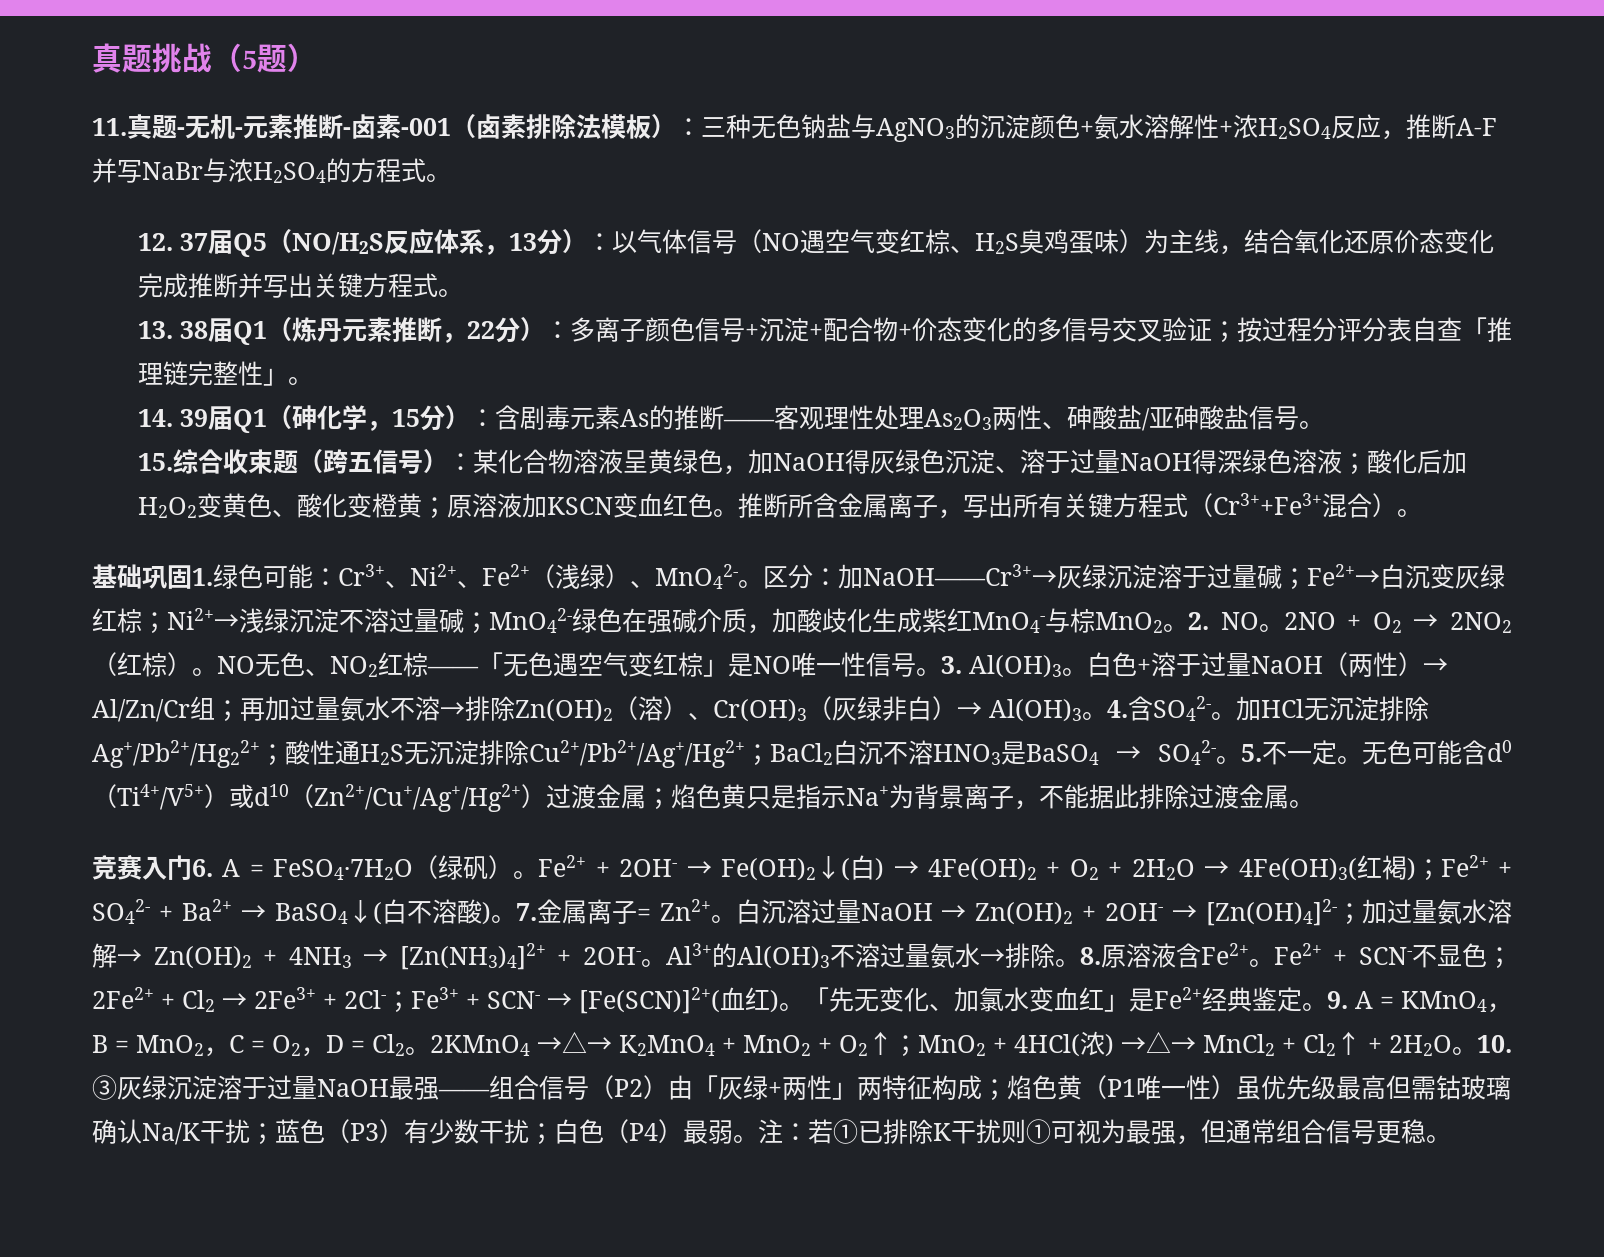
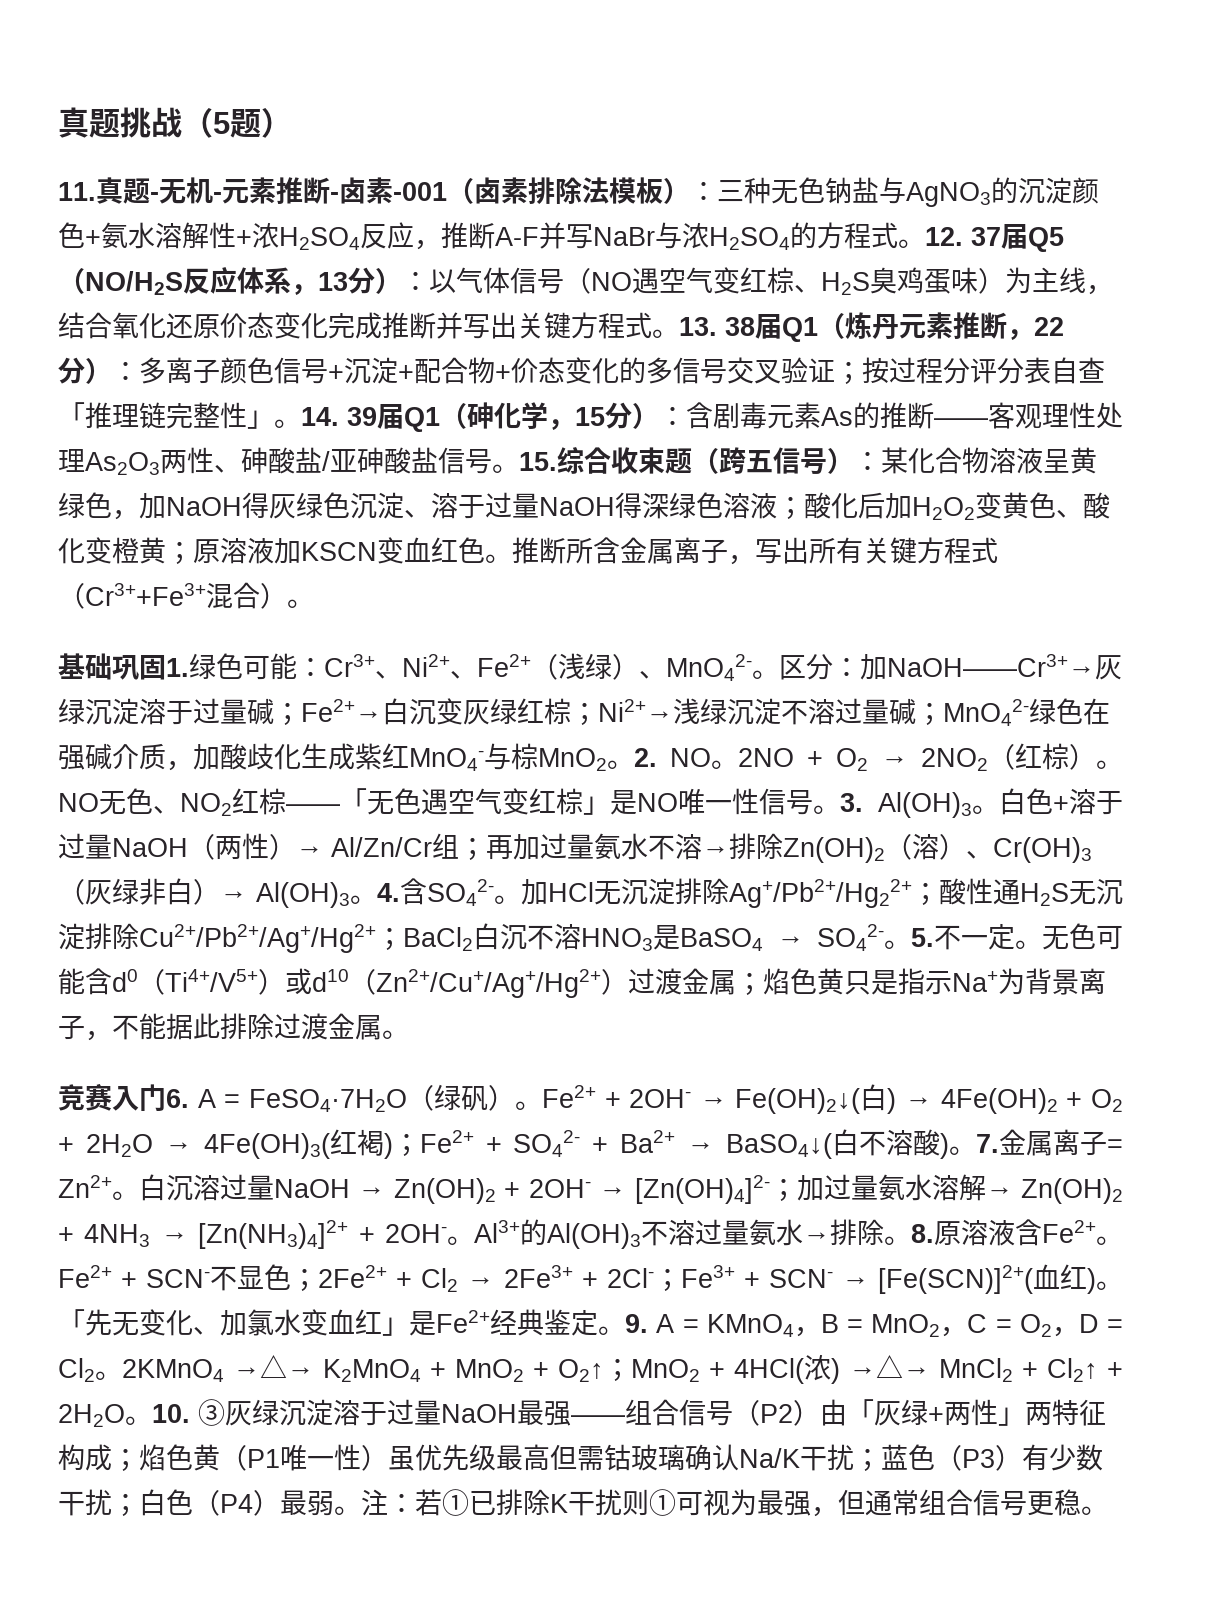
(451, 178) // -> (925, 243) none
(463, 293) // -> (679, 333) none
(313, 381) // -> (301, 423) none
(1324, 425) // -> (519, 468) none

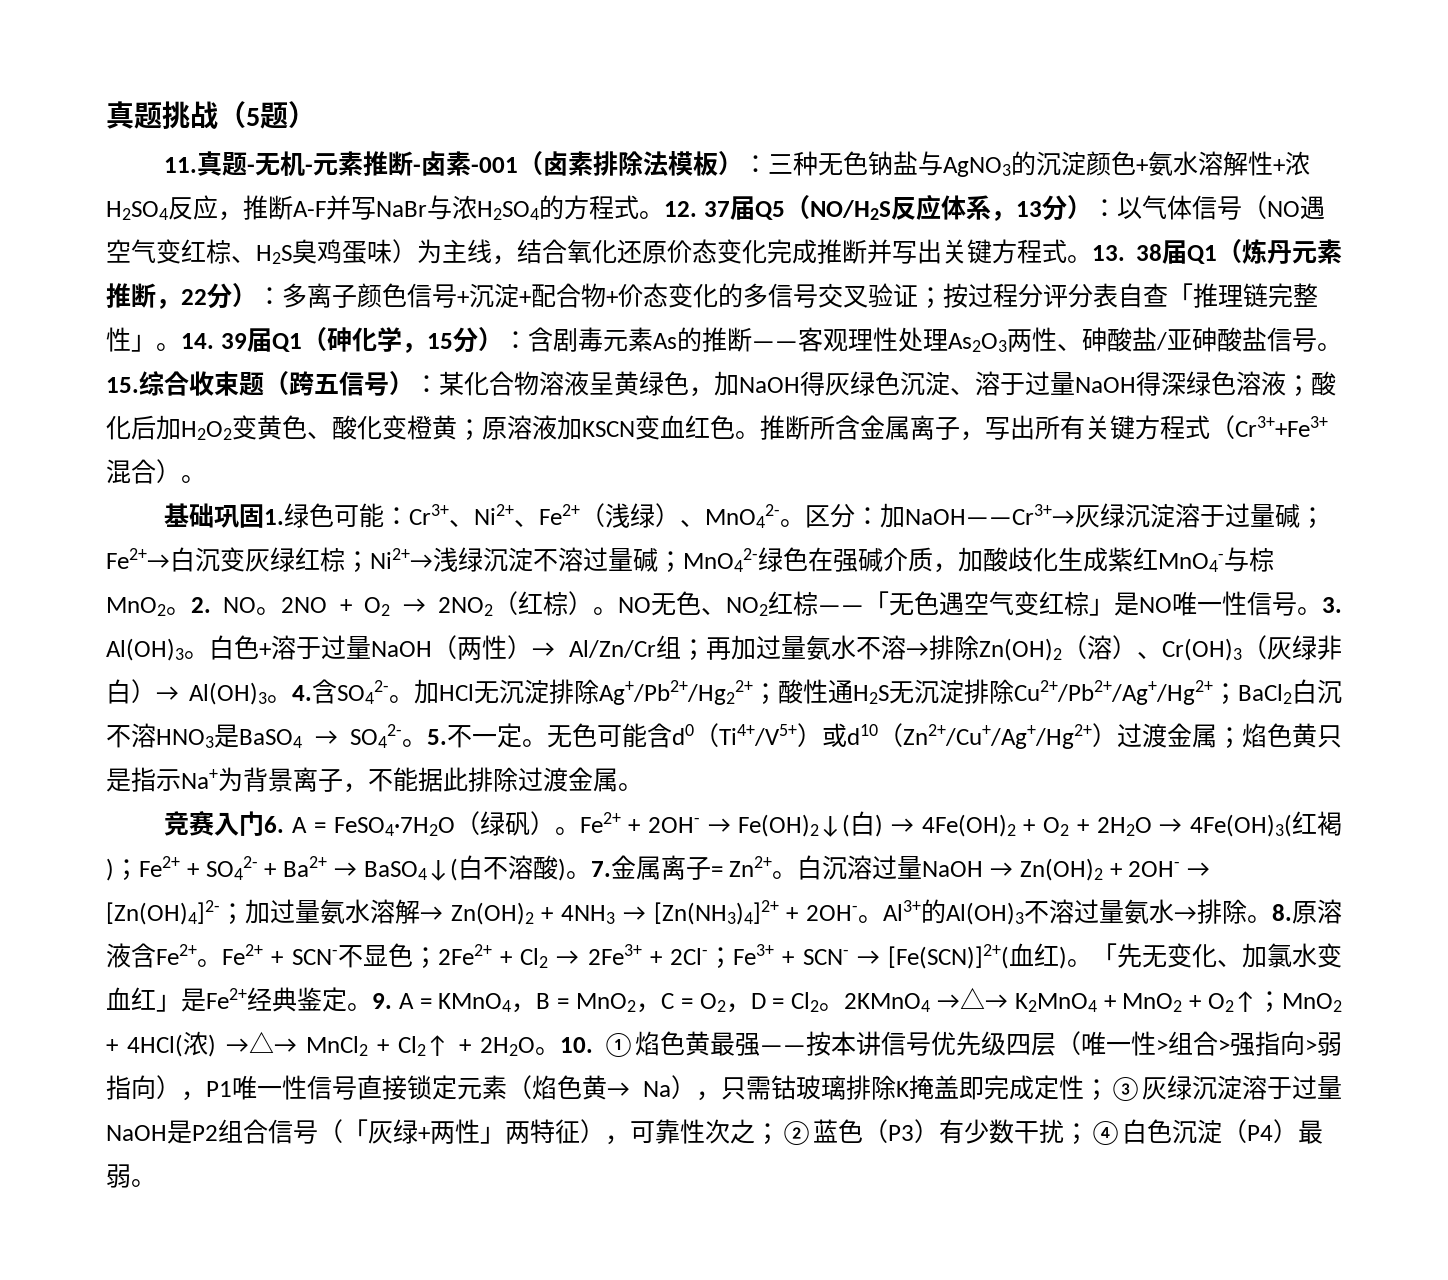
(190, 1413) none -> [602,1031,1342,1057] [106,1075,1109,1101] ①焰色黄最强——按本讲信号优先级四层（唯一性>组合>强指向>弱指向），P1唯一性信号直接锁定元素（焰色黄→ Na），只需钴玻璃排除K掩盖即完成定性；
[517,1400,625,1426] 最强—— -> [167,1120,218,1144] 是P2
[760,1399,847,1426] P2）由 -> (343, 1131) none
[58,1444,881,1472] 构成；焰色黄（P1唯一性）虽优先级最高但需钴玻璃确认Na/K干扰； -> [580,1119,813,1145] ），可靠性次之；②
[139,1489,193,1516] 白色 -> [1089,1119,1222,1145] ④白色沉淀
[361,1489,1108,1517] 注：若①已排除K干扰则①可视为最强，但通常组合信号更稳。 -> (156, 1183) none

